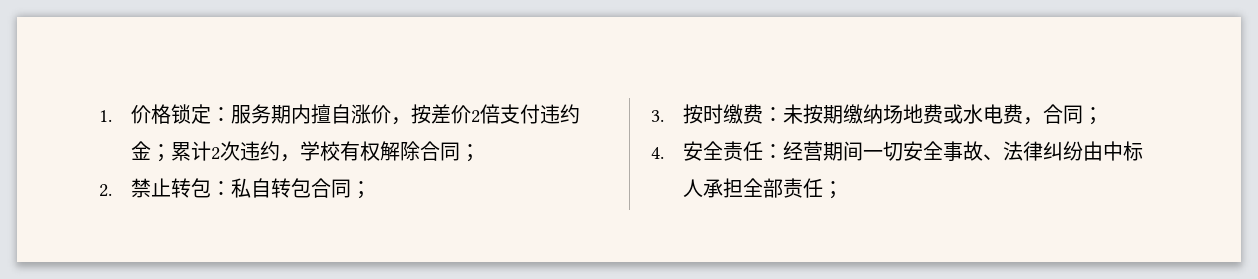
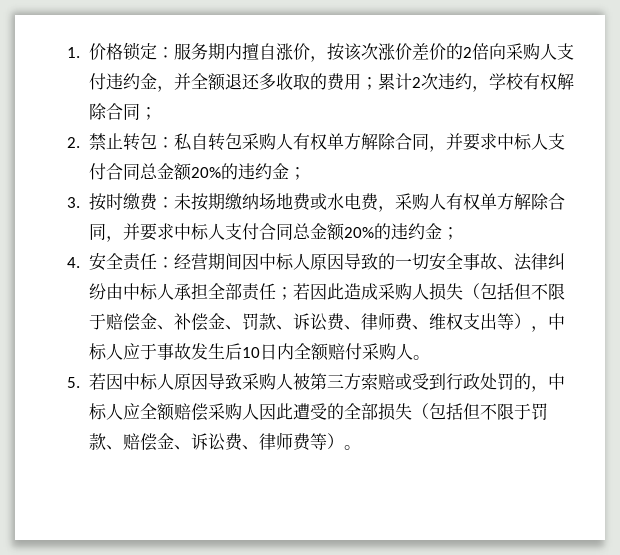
[430,104,580,124] [130,141,151,160] 差价2倍支付违约金 -> [344,43,575,61] [89,73,362,92] 该次涨价差价的2倍向采购人支付违约金，并全额退还多收取的费用
[310,178,351,198] 合同 -> [242,133,566,152] [89,163,290,181] 采购人有权单方解除合同，并要求中标人支付合同总金额20%的违约金
[1042,104,1083,124] 合同 -> [395,193,566,210] [89,223,443,242] 采购人有权单方解除合同，并要求中标人支付合同总金额20%的违约金
(863, 151) none -> [242,253,396,270] 因中标人原因导致的
(843, 190) none -> [293,283,566,301] [89,312,566,332] [89,343,431,361] [67,373,566,392] [89,403,549,421] [89,432,362,451] 若因此造成采购人损失（包括但不限于赔偿金、补偿金、罚款、诉讼费、律师费、维权支出等），中标人应于事故发生后10日内全额赔付采购人。 // 5.若因中标人原因导致采购人被第三方索赔或受到行政处罚的，中标人应全额赔偿采购人因此遭受的全部损失（包括但不限于罚款、赔偿金、诉讼费、律师费等）。

